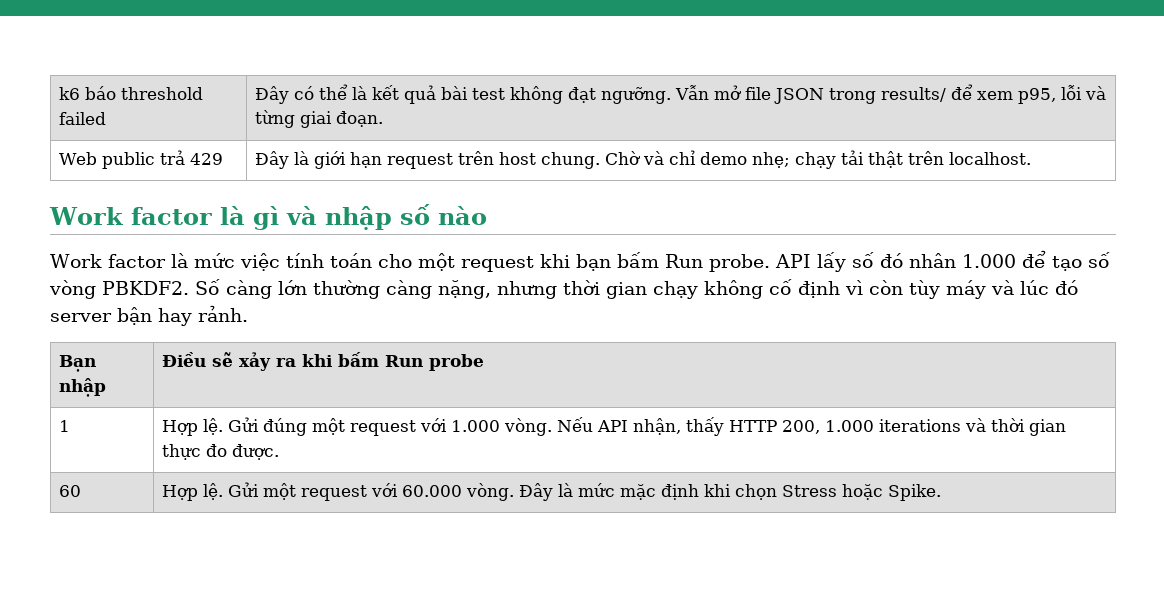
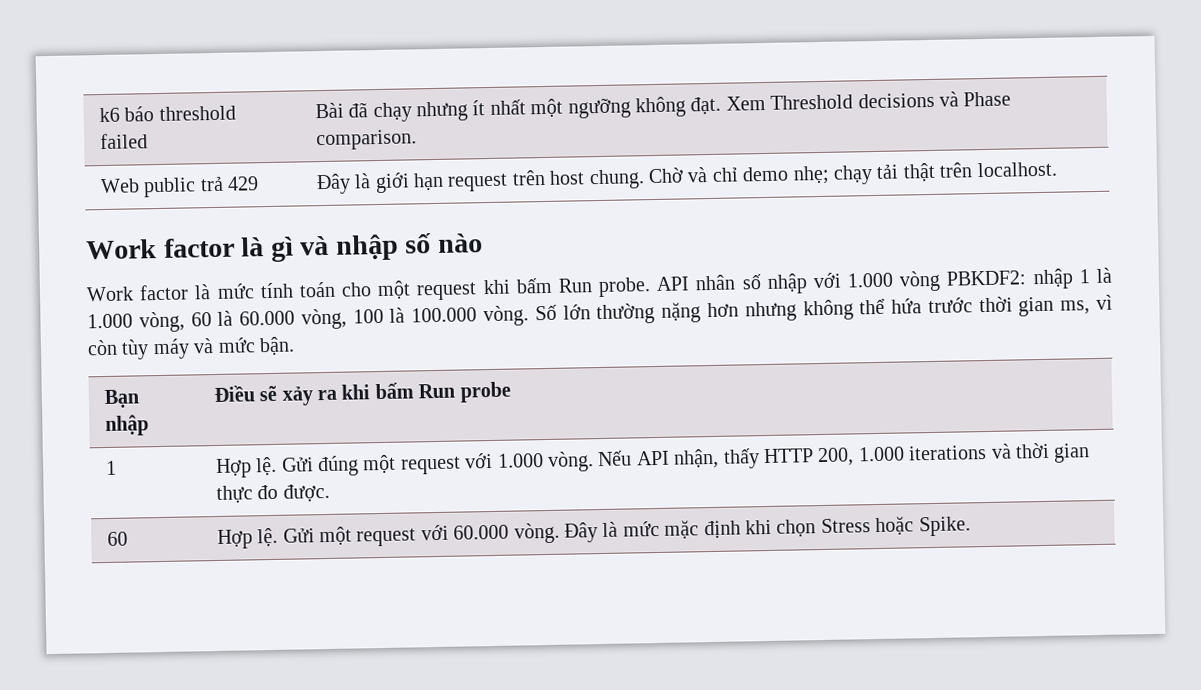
[254,84,1106,104] [254,110,383,128] Đây có thể là kết quả bài test không đạt ngưỡng. Vẫn mở file JSON trong results/ để xem p95, lỗi và từng giai đoạn. -> [314,91,1012,123] [315,129,417,151] Bài đã chạy nhưng ít nhất một ngưỡng không đạt. Xem Threshold decisions và Phase comparison.
[239,253,280,271] việc -> (255, 291) none
[575,254,611,271] bạn -> (511, 287) none
[816,250,1110,272] [49,279,840,299] lấy số đó nhân 1.000 để tạo số vòng PBKDF2. Số càng lớn thường càng nặng, nhưng thời gian chạy không cố định -> [695,267,1112,294] [87,296,1091,333] nhân số nhập với 1.000 vòng PBKDF2: nhập 1 là 1.000 vòng, 60 là 60.000 vòng, 100 là 100.000 vòng. Số lớn thường nặng hơn nhưng không thể hứa trước thời gian ms,
[1020,280,1078,295] [50,305,248,326] lúc đó server bận hay rảnh. -> [217,336,295,356] mức bận.

